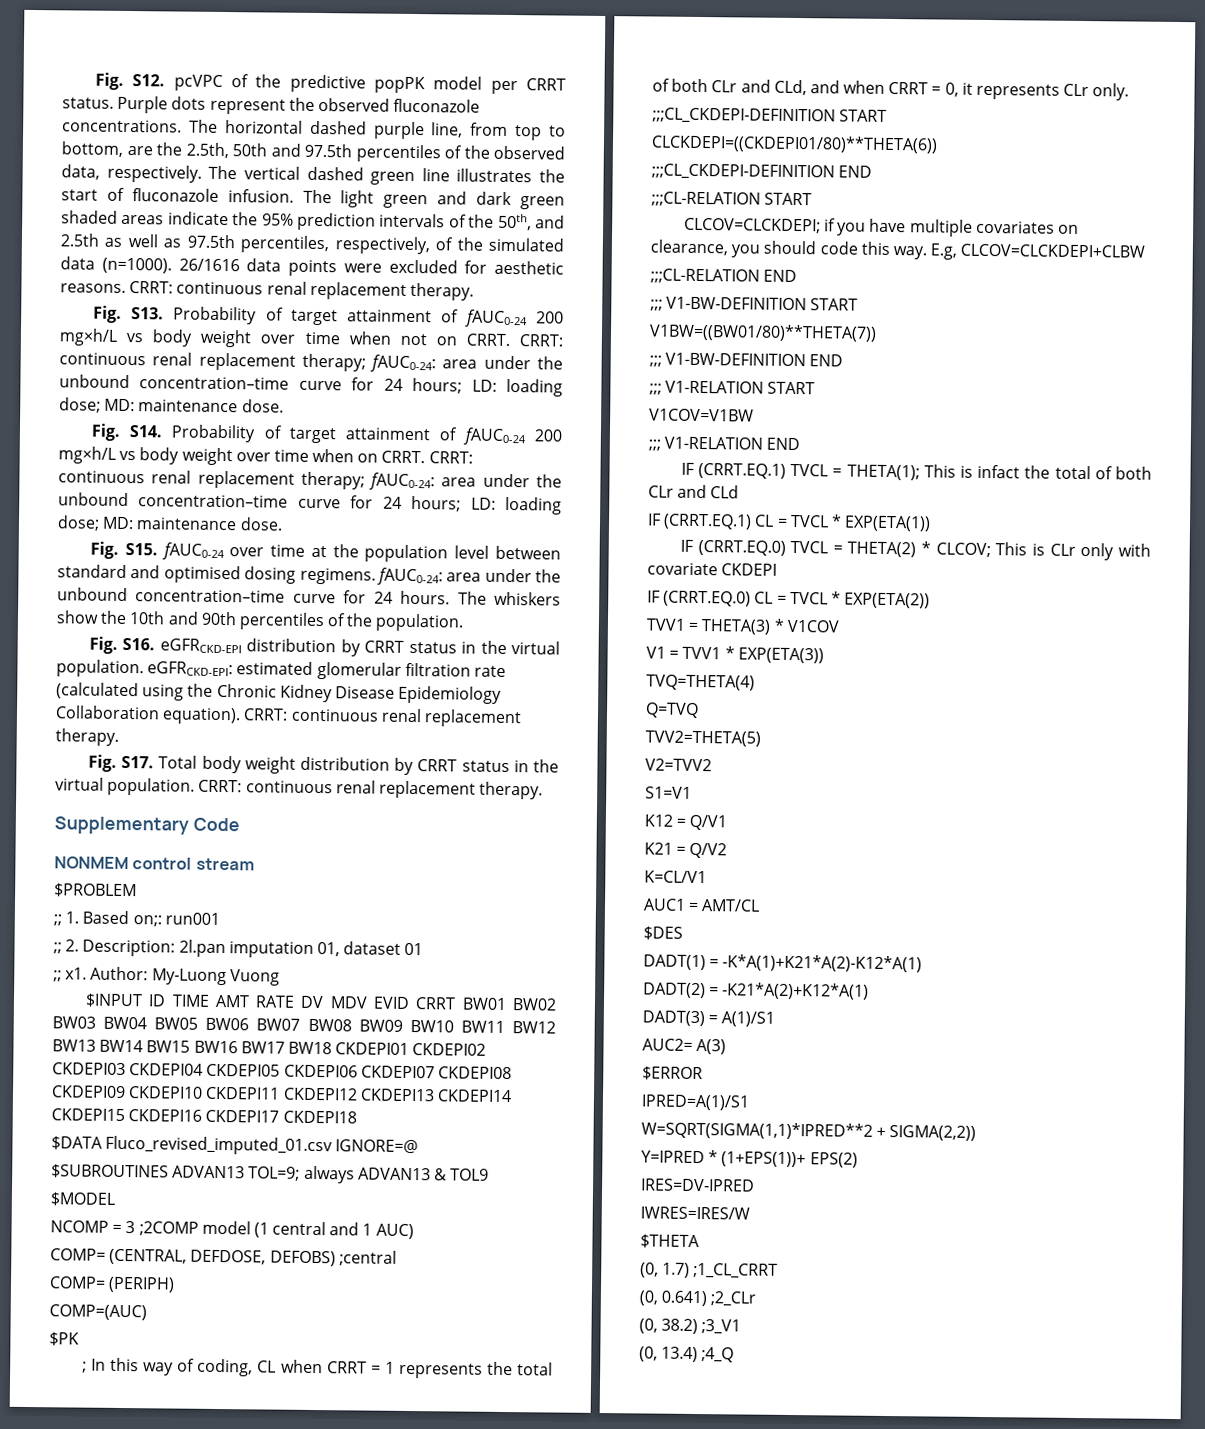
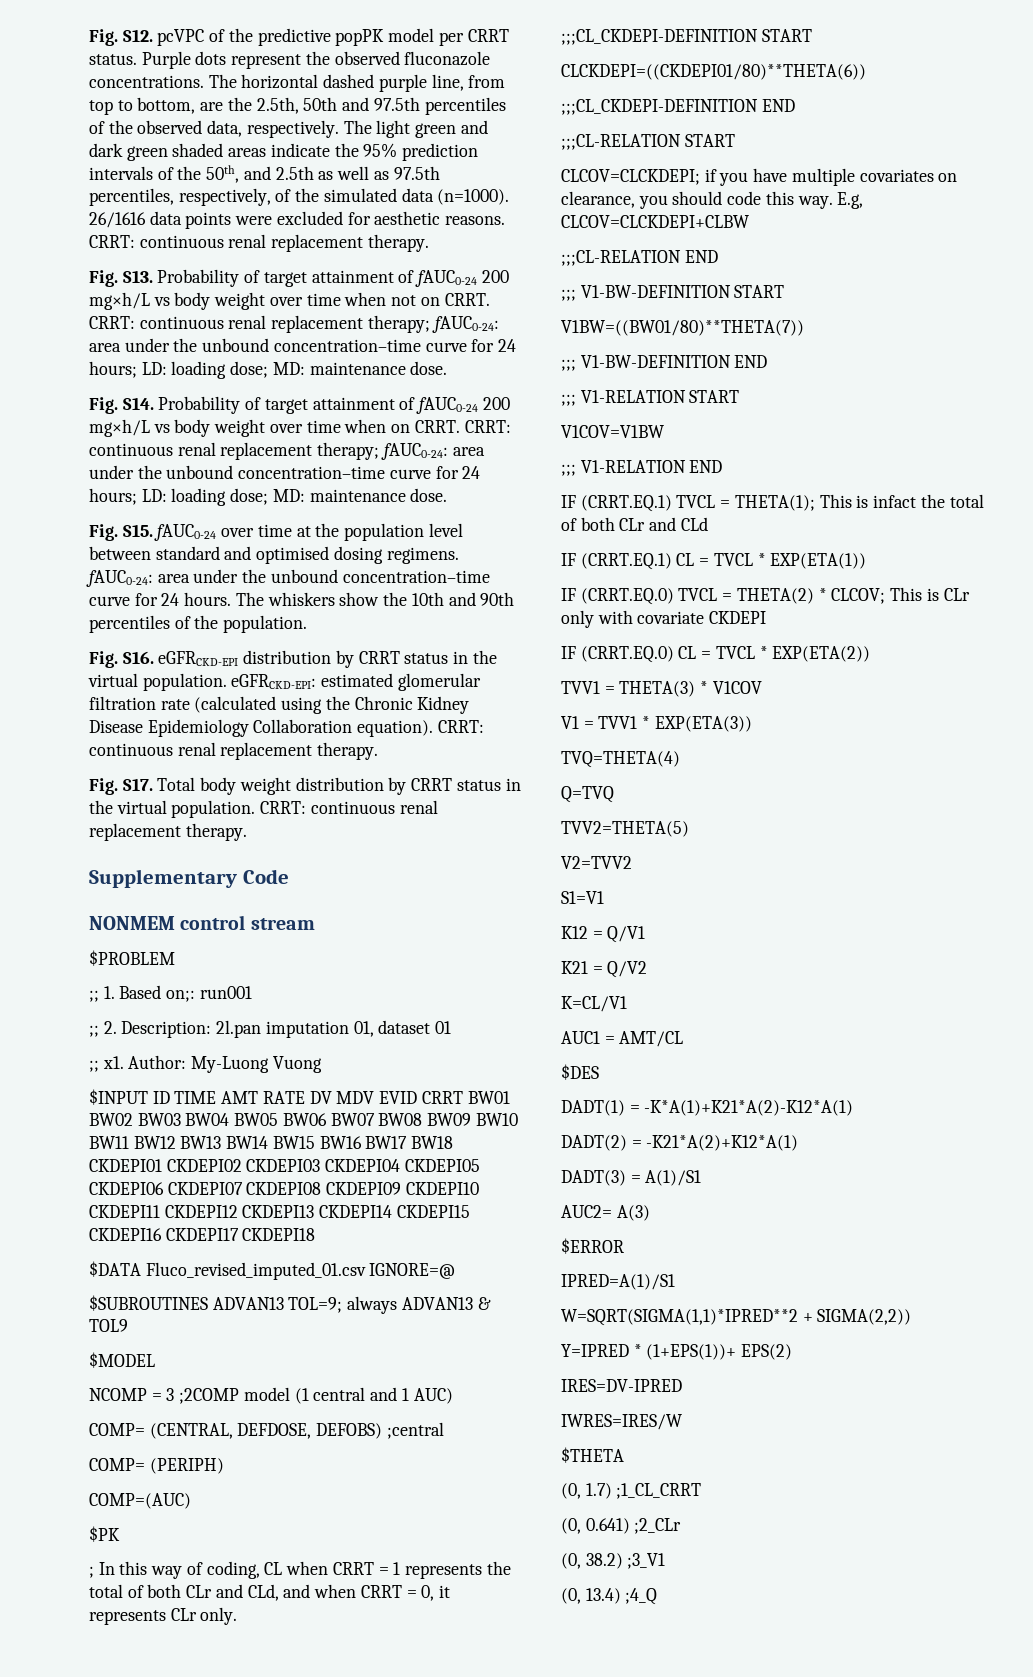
[243,166,565,186] [61,187,332,204] vertical dashed green line illustrates the start of fluconazole infusion. The -> (372, 127) none

